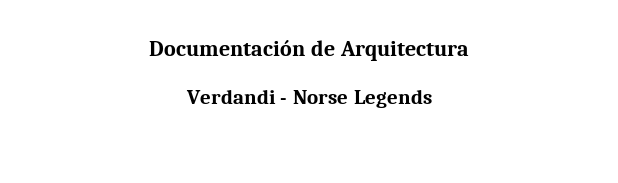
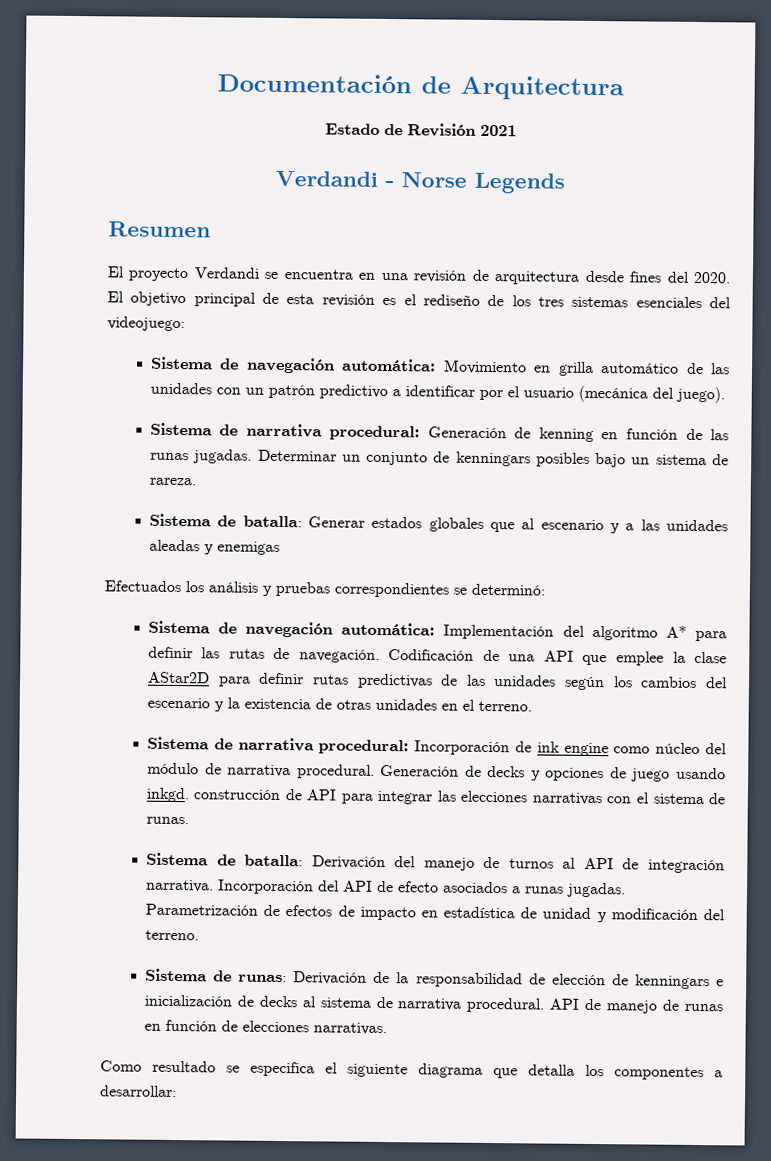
(469, 51) none -> [324,123,517,137] // Estado de Revisión 2021
(432, 98) none -> [108,221,211,238] [107,266,730,285] [107,291,731,309] [107,316,185,332] [150,356,730,376] [149,382,725,404] [149,422,730,442] [149,449,730,468] [148,477,196,486] [148,513,729,534] [148,539,280,555] [104,580,545,598] [147,620,727,642] [147,646,728,666] [147,671,728,691] [146,697,532,712] [146,736,728,757] [146,762,726,782] [145,787,726,806] [145,816,189,825] [145,852,725,874] [145,879,626,898] [144,903,725,923] [144,929,199,941] [144,968,724,990] [143,994,723,1014] [143,1019,387,1036] [100,1060,723,1081] [100,1085,177,1098] // Resumen // El proyecto Verdandi se encuentra en una revisión de arquitectura desde fines del 2020. El objetivo principal de esta revisión es el rediseño de los tres sistemas esenciales del videojuego: // Sistema de navegación automática: Movimiento en grilla automático de las unidades con un patrón predictivo a identificar por el usuario (mecánica del juego). // Sistema de narrativa procedural: Generación de kenning en función de las runas jugadas. Determinar un conjunto de kenningars posibles bajo un sistema de rareza. // Sistema de batalla: Generar estados globales que al escenario y a las unidades aleadas y enemigas // Efectuados los análisis y pruebas correspondientes se determinó: // Sistema de navegación automática: Implementación del algoritmo A* para definir las rutas de navegación. Codificación de una API que emplee la clase AStar2D para definir rutas predictivas de las unidades según los cambios del escenario y la existencia de otras unidades en el terreno. // Sistema de narrativa procedural: Incorporación de ink engine como núcleo del módulo de narrativa procedural. Generación de decks y opciones de juego usando inkgd. construcción de API para integrar las elecciones narrativas con el sistema de runas. // Sistema de batalla: Derivación del manejo de turnos al API de integración narrativa. Incorporación del API de efecto asociados a runas jugadas. Parametrización de efectos de impacto en estadística de unidad y modificación del terreno. // Sistema de runas: Derivación de la responsabilidad de elección de kenningars e inicialización de decks al sistema de narrativa procedural. API de manejo de runas en función de elecciones narrativas. // Como resultado se especifica el siguiente diagrama que detalla los componentes a desarrollar:

